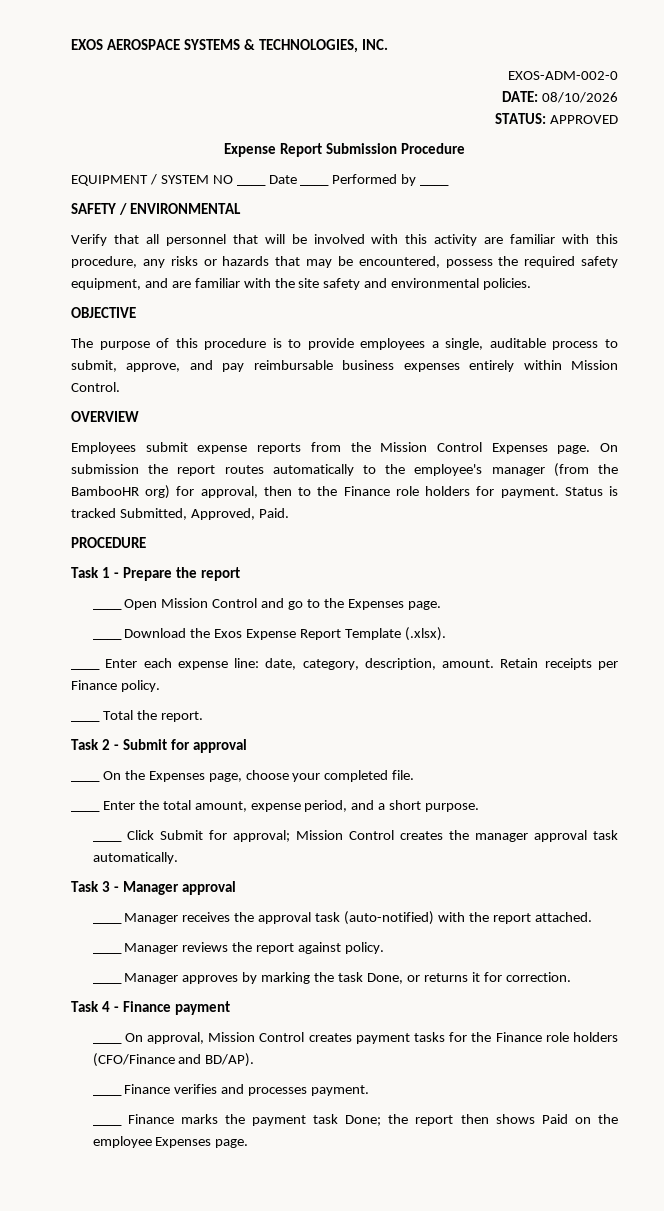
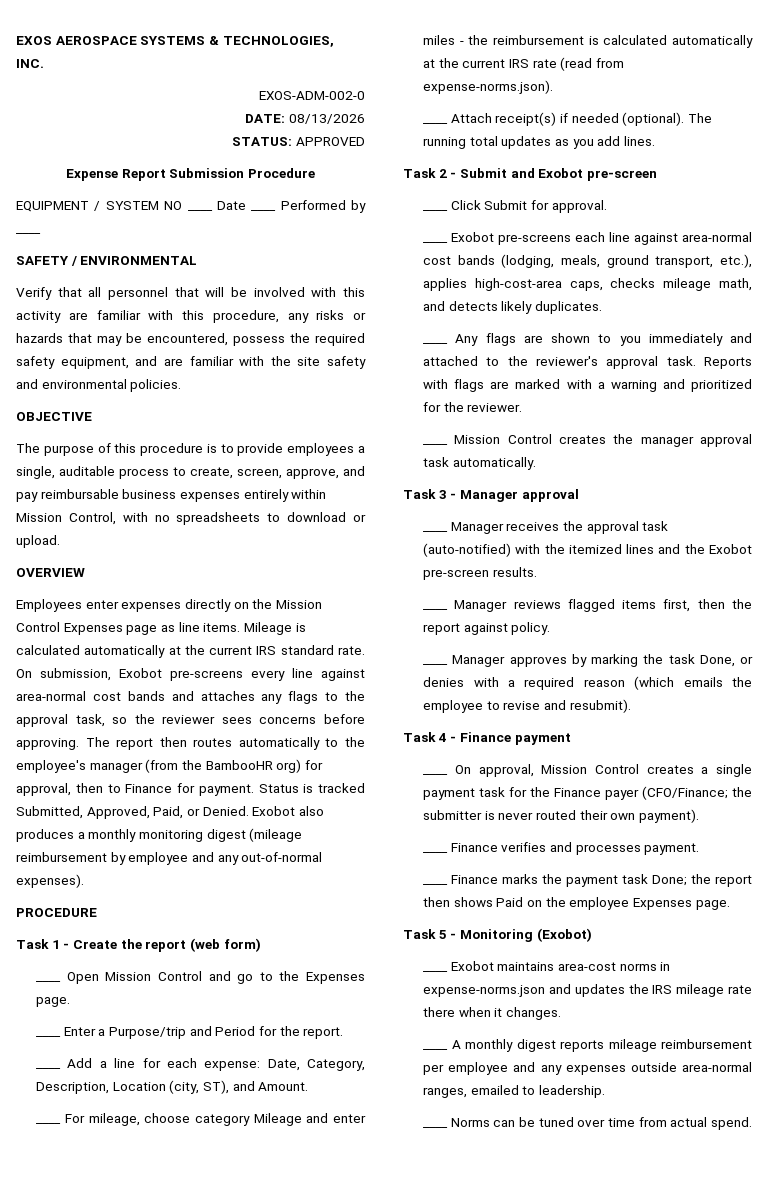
[542,92,618,103] 08/10/2026 -> [289,114,365,124] 08/13/2026
[71,360,117,372] submit, -> [190,467,282,479] create, screen,
[71,382,120,392] [71,411,139,422] [71,442,618,454] [71,464,216,476] Control. // OVERVIEW // Employees submit expense reports from the Mission Control Expenses page. On submission the report -> [68,512,366,525] [16,535,60,548] [16,568,85,577] [16,599,322,612] [16,622,306,635] [16,645,365,658] [16,668,365,681] [16,691,365,704] [16,714,365,727] [16,737,187,750] Control, with no spreadsheets to download or upload. // OVERVIEW // Employees enter expenses directly on the Mission Control Expenses page as line items. Mileage is calculated automatically at the current IRS standard rate. On submission, Exobot pre-screens every line against area-normal cost bands and attaches any flags to the approval task, so the reviewer sees concerns before approving. The report then
[317,486,471,496] the Finance role holders -> [125,784,173,793] Finance
[258,508,289,518] Paid. -> [153,806,324,819] [16,828,303,842] [16,852,323,865] [16,874,84,888] Paid, or Denied. Exobot also produces a monthly monitoring digest (mileage reimbursement by employee and any out-of-normal expenses).
[122,567,240,581] Prepare the report -> [72,938,261,952] Create the report (web form)
[124,627,446,641] [71,668,100,670] [105,658,618,670] [71,680,160,692] [71,720,100,722] [102,710,203,722] [71,739,247,753] [71,780,100,782] [102,770,415,782] [71,810,100,812] [102,800,480,812] [92,840,122,842] [126,830,290,842] Download the Exos Expense Report Template (.xlsx). // ____ Enter each expense line: date, category, description, amount. Retain receipts per Finance policy. // ____ Total the report. // Task 2 - Submit for approval // ____ On the Expenses page, choose your completed file. // ____ Enter the total amount, expense period, and a short purpose. // ____ Click Submit for approval; -> [63,1026,344,1039] [36,1068,62,1069] [67,1058,365,1071] [36,1080,309,1094] [36,1123,62,1124] [64,1113,367,1126] [423,35,753,48] [423,57,624,71] [423,80,554,94] [423,123,449,124] [450,112,712,126] [423,136,655,149] [403,168,657,181] [423,210,449,211] [450,200,607,213] [423,242,449,243] [451,232,752,245] [423,254,752,268] [423,278,752,291] [423,301,603,314] [423,333,752,346] [423,356,752,369] [423,379,752,392] [423,402,523,412] [423,444,449,445] Enter a Purpose/trip and Period for the report. // ____ Add a line for each expense: Date, Category, Description, Location (city, ST), and Amount. // ____ For mileage, choose category Mileage and enter miles - the reimbursement is calculated automatically at the current IRS rate (read from expense-norms.json). // ____ Attach receipt(s) if needed (optional). The running total updates as you add lines. // Task 2 - Submit and Exobot pre-screen // ____ Click Submit for approval. // ____ Exobot pre-screens each line against area-normal cost bands (lodging, meals, ground transport, etc.), applies high-cost-area caps, checks mileage math, and detects likely duplicates. // ____ Any flags are shown to you immediately and attached to the reviewer's approval task. Reports with flags are marked with a warning and prioritized for the reviewer. // ____
[492,912,592,924] report attached. -> [568,544,752,554] [423,567,537,580] itemized lines and the Exobot pre-screen results.
(229, 947) none -> [567,599,725,612] flagged items first, then
[423,972,571,982] returns it for correction. -> [423,676,752,690] [423,699,631,713] denies with a required reason (which emails the employee to revise and resubmit).
[355,1032,618,1044] [92,1053,255,1067] payment tasks for the Finance role holders (CFO/Finance and BD/AP). -> [701,764,752,777] [423,786,753,800] [423,809,699,823] a single payment task for the Finance payer (CFO/Finance; the submitter is never routed their own payment).
(249, 1143) none -> [403,928,592,942] [423,971,449,972] [450,961,671,971] [423,984,752,997] [423,1007,562,1020] [423,1049,449,1050] [451,1039,752,1052] [423,1062,752,1075] [423,1085,606,1098] [423,1127,449,1128] [450,1117,752,1130] // Task 5 - Monitoring (Exobot) // ____ Exobot maintains area-cost norms in expense-norms.json and updates the IRS mileage rate there when it changes. // ____ A monthly digest reports mileage reimbursement per employee and any expenses outside area-normal ranges, emailed to leadership. // ____ Norms can be tuned over time from actual spend.

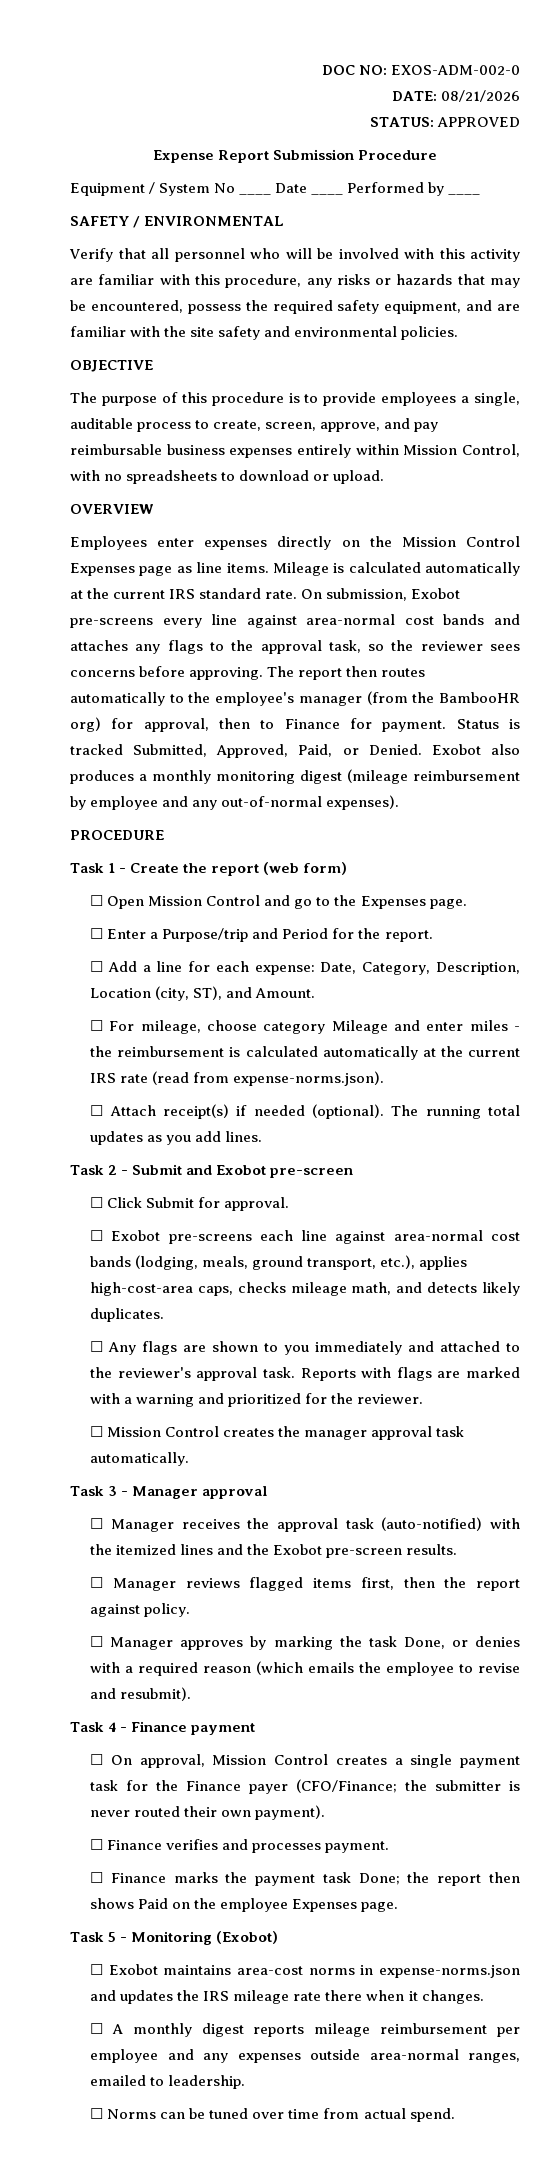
[16,36,334,47] [16,59,44,68] EXOS AEROSPACE SYSTEMS & TECHNOLOGIES, INC. // -> [321,65,387,75] DOC NO:
[289,114,365,124] 08/13/2026 -> [441,90,520,102] 08/21/2026
[16,201,183,212] EQUIPMENT / SYSTEM NO -> [70,182,236,196] Equipment / System No
[174,287,199,297] that -> [250,248,280,259] who
[36,981,62,982] ____ -> [90,895,104,906] ☐
[36,1036,62,1037] ____ -> [90,928,104,939] ☐
[36,1068,62,1069] ____ -> [90,961,104,972] ☐
[36,1123,62,1124] ____ -> [90,1020,104,1031] ☐
[423,123,449,124] ____ -> [90,1105,104,1116] ☐
[423,210,449,211] ____ -> [90,1197,104,1208] ☐
[423,242,449,243] ____ -> [90,1230,104,1241] ☐
[423,343,449,344] ____ -> [90,1341,104,1352] ☐
[423,444,449,445] ____ -> [90,1426,104,1437] ☐
[423,531,449,532] ____ -> [90,1518,104,1529] ☐
[423,609,449,610] ____ -> [90,1577,104,1588] ☐
[423,664,449,665] ____ -> [90,1636,104,1647] ☐
[423,774,449,775] ____ -> [90,1754,104,1765] ☐
[423,852,449,853] ____ -> [90,1839,104,1850] ☐
[423,884,449,885] ____ -> [90,1872,104,1883] ☐
[423,971,449,972] ____ -> [90,1964,104,1975] ☐
[423,1049,449,1050] ____ -> [90,2023,104,2034] ☐
[423,1127,449,1128] ____ -> [90,2108,104,2119] ☐

